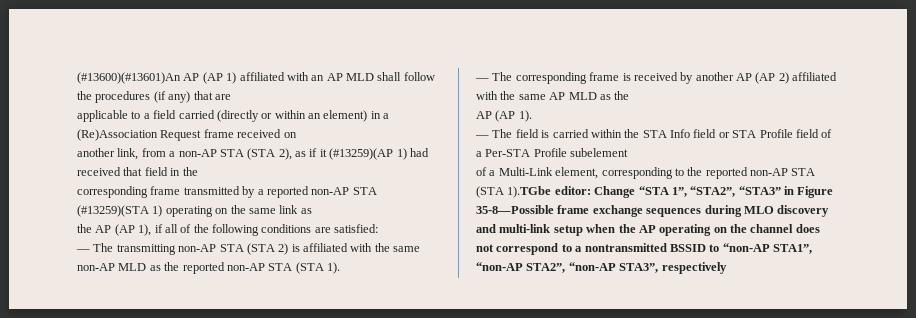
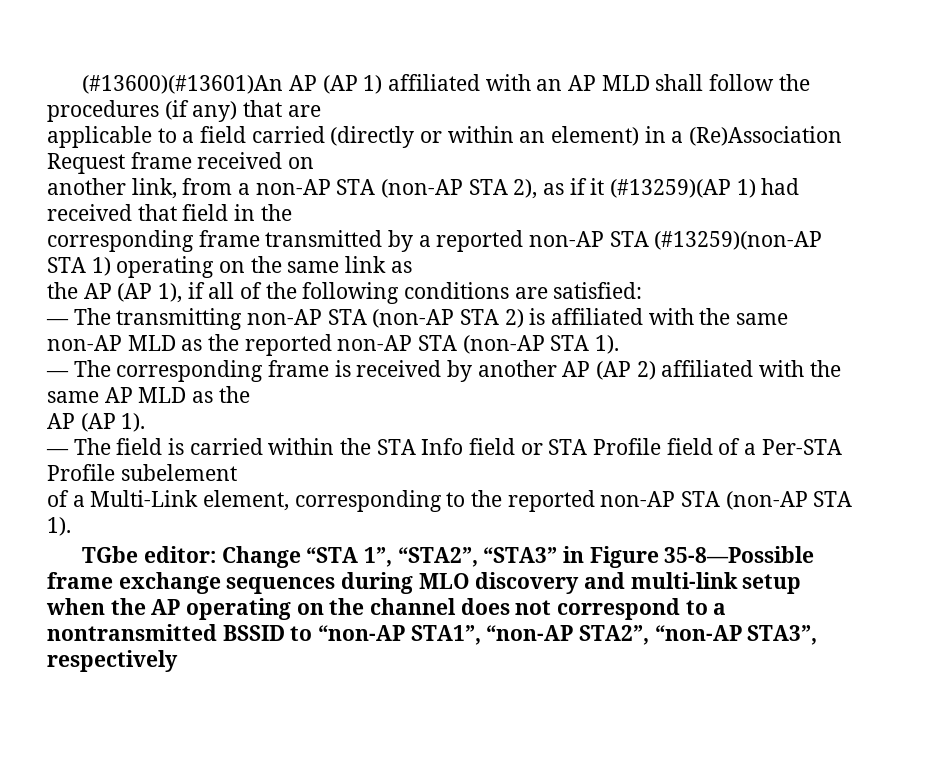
[247,148,276,160] (STA -> [381,179,508,198] (non-AP STA
[77,205,149,217] (#13259)(STA -> [654,231,823,250] [47,257,86,273] (#13259)(non-AP STA
[246,243,275,255] (STA -> [372,309,500,328] (non-AP STA
[295,262,324,274] (STA -> [462,335,590,354] (non-AP STA
[476,186,552,198] (STA 1).TGbe -> [725,491,853,510] [47,517,71,536] [82,546,139,563] (non-AP STA 1). // TGbe

